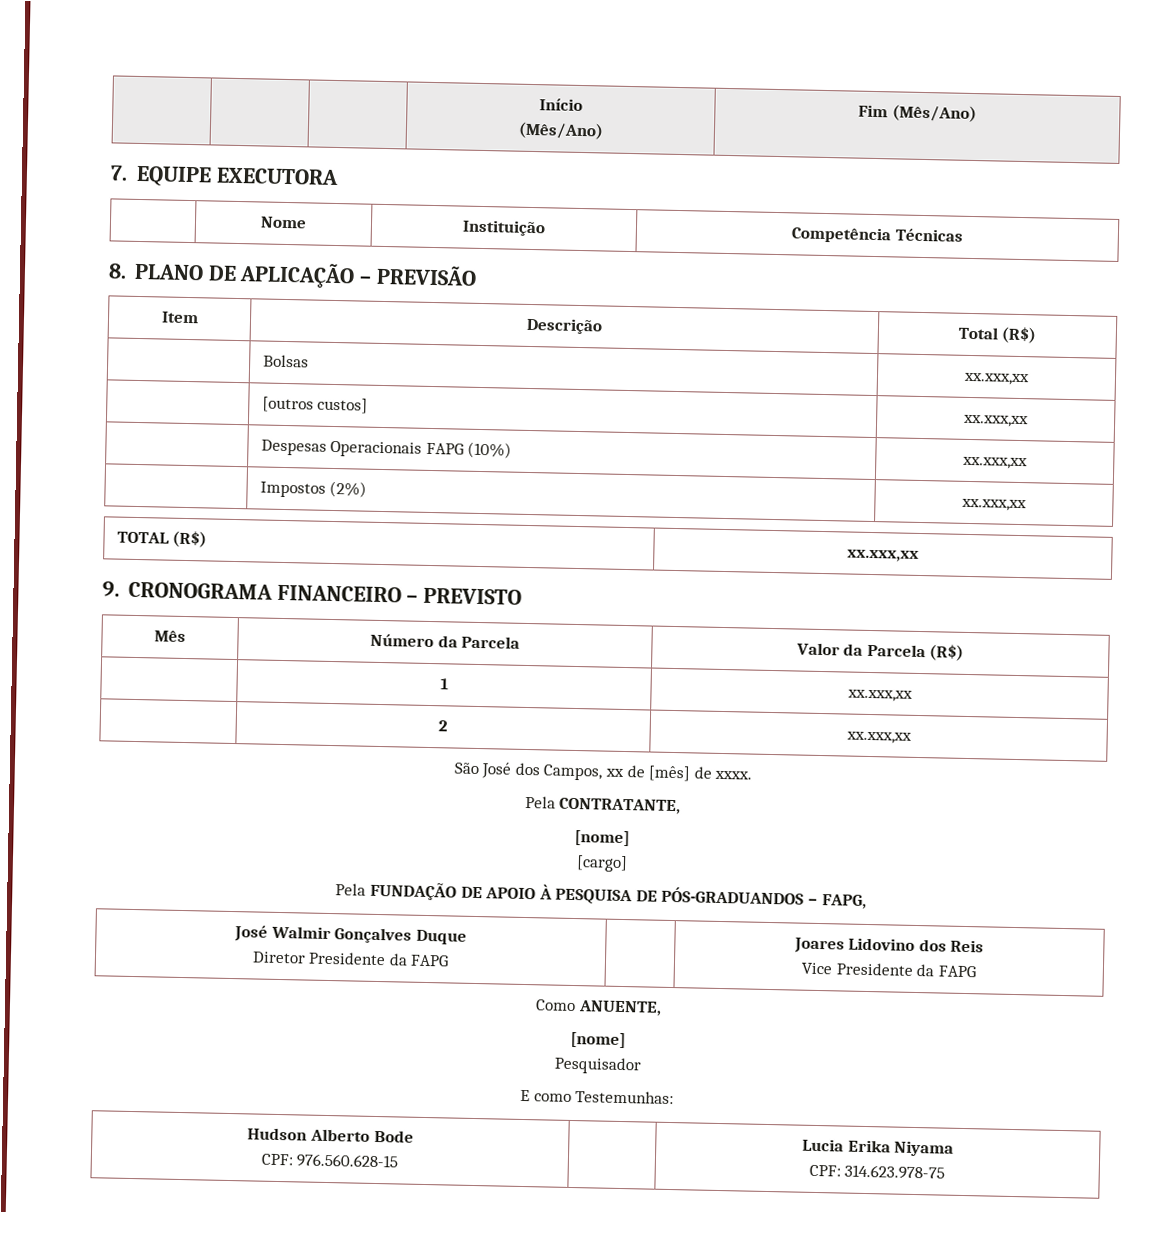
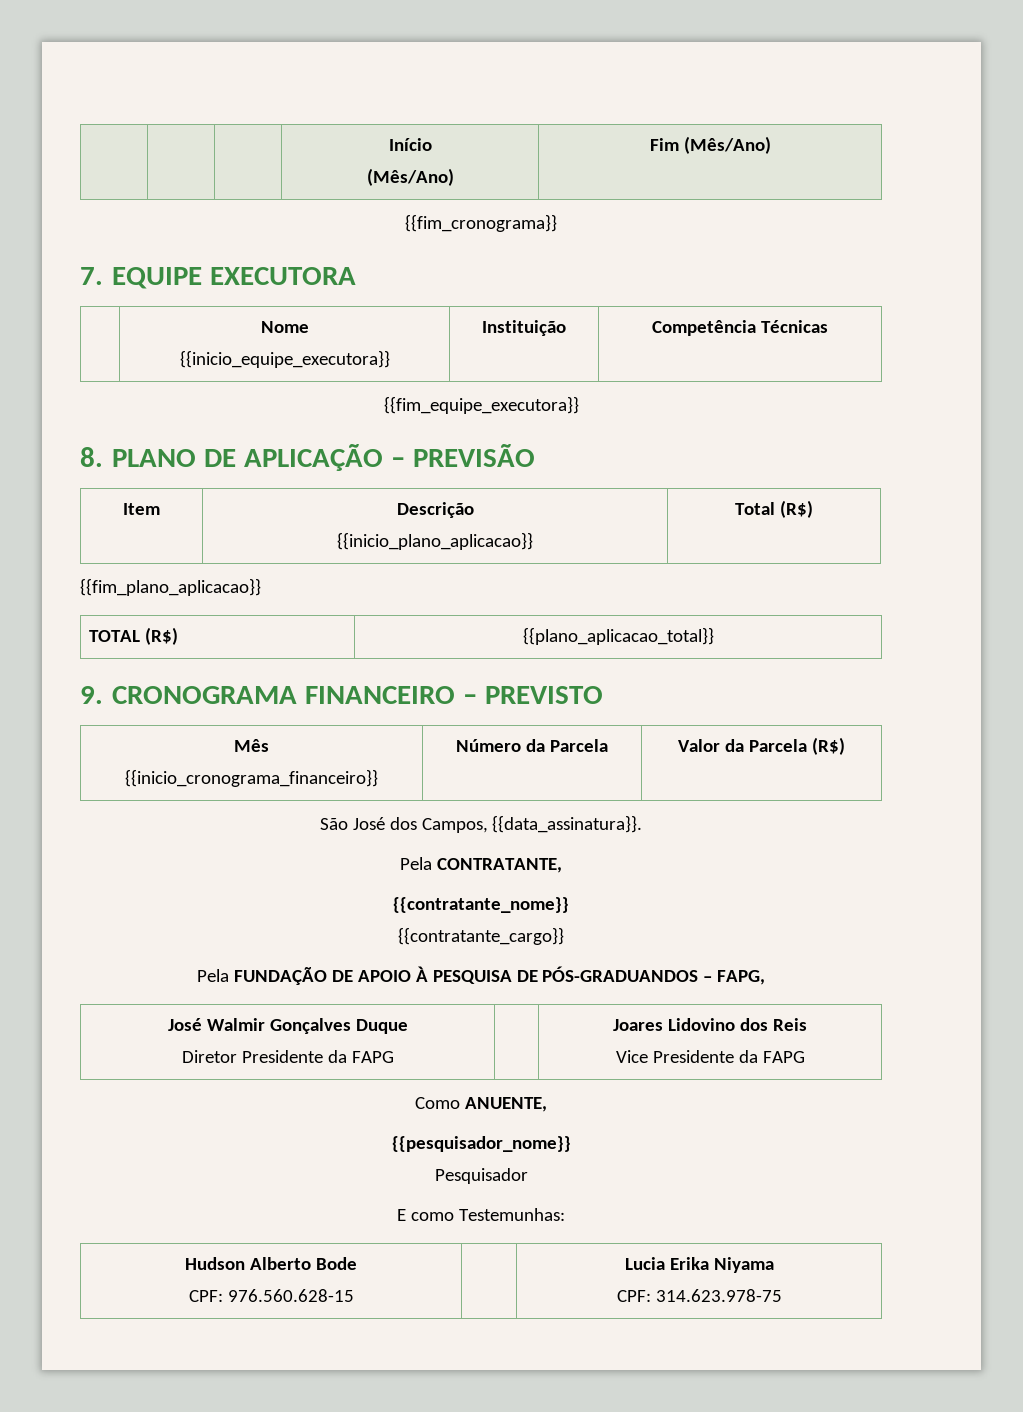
(977, 113) none -> [405,214,557,232] // {{fim_cronograma}}
(307, 222) none -> [179,350,390,368] // {{inicio_equipe_executora}}
(964, 235) none -> [383,396,579,414] // {{fim_equipe_executora}}
(603, 326) none -> [337,532,533,550] // {{inicio_plano_aplicacao}}
[262,354,309,368] [963,372,1030,386] [261,396,369,414] [963,414,1029,428] [260,439,513,459] [962,456,1028,470] [259,480,368,498] [961,498,1027,512] // | Bolsas | xx.xxx,xx // | [outros custos] | xx.xxx,xx // | Despesas Operacionais FAPG (10%) | xx.xxx,xx // | Impostos (2%) | xx.xxx,xx -> [80,578,261,596] // {{fim_plano_aplicacao}}
[847,549,919,562] xx.xxx,xx -> [522,627,714,645] {{plano_aplicacao_total}}
(186, 636) none -> [125,769,378,787] // {{inicio_cronograma_financeiro}}
[439,678,449,690] [846,689,913,702] [438,720,448,732] [845,731,912,744] // | 1 | xx.xxx,xx // | 2 | xx.xxx,xx -> (845, 746) none
[604,765,753,782] xx de [mês] de xxxx. -> [492,815,643,833] {{data_assinatura}}.
[574,829,630,847] [575,855,628,873] [nome] // [cargo] -> [393,897,569,913] [398,927,564,945] {{contratante_nome}} // {{contratante_cargo}}
[570,1031,626,1049] [nome] -> [391,1136,571,1152] {{pesquisador_nome}}

